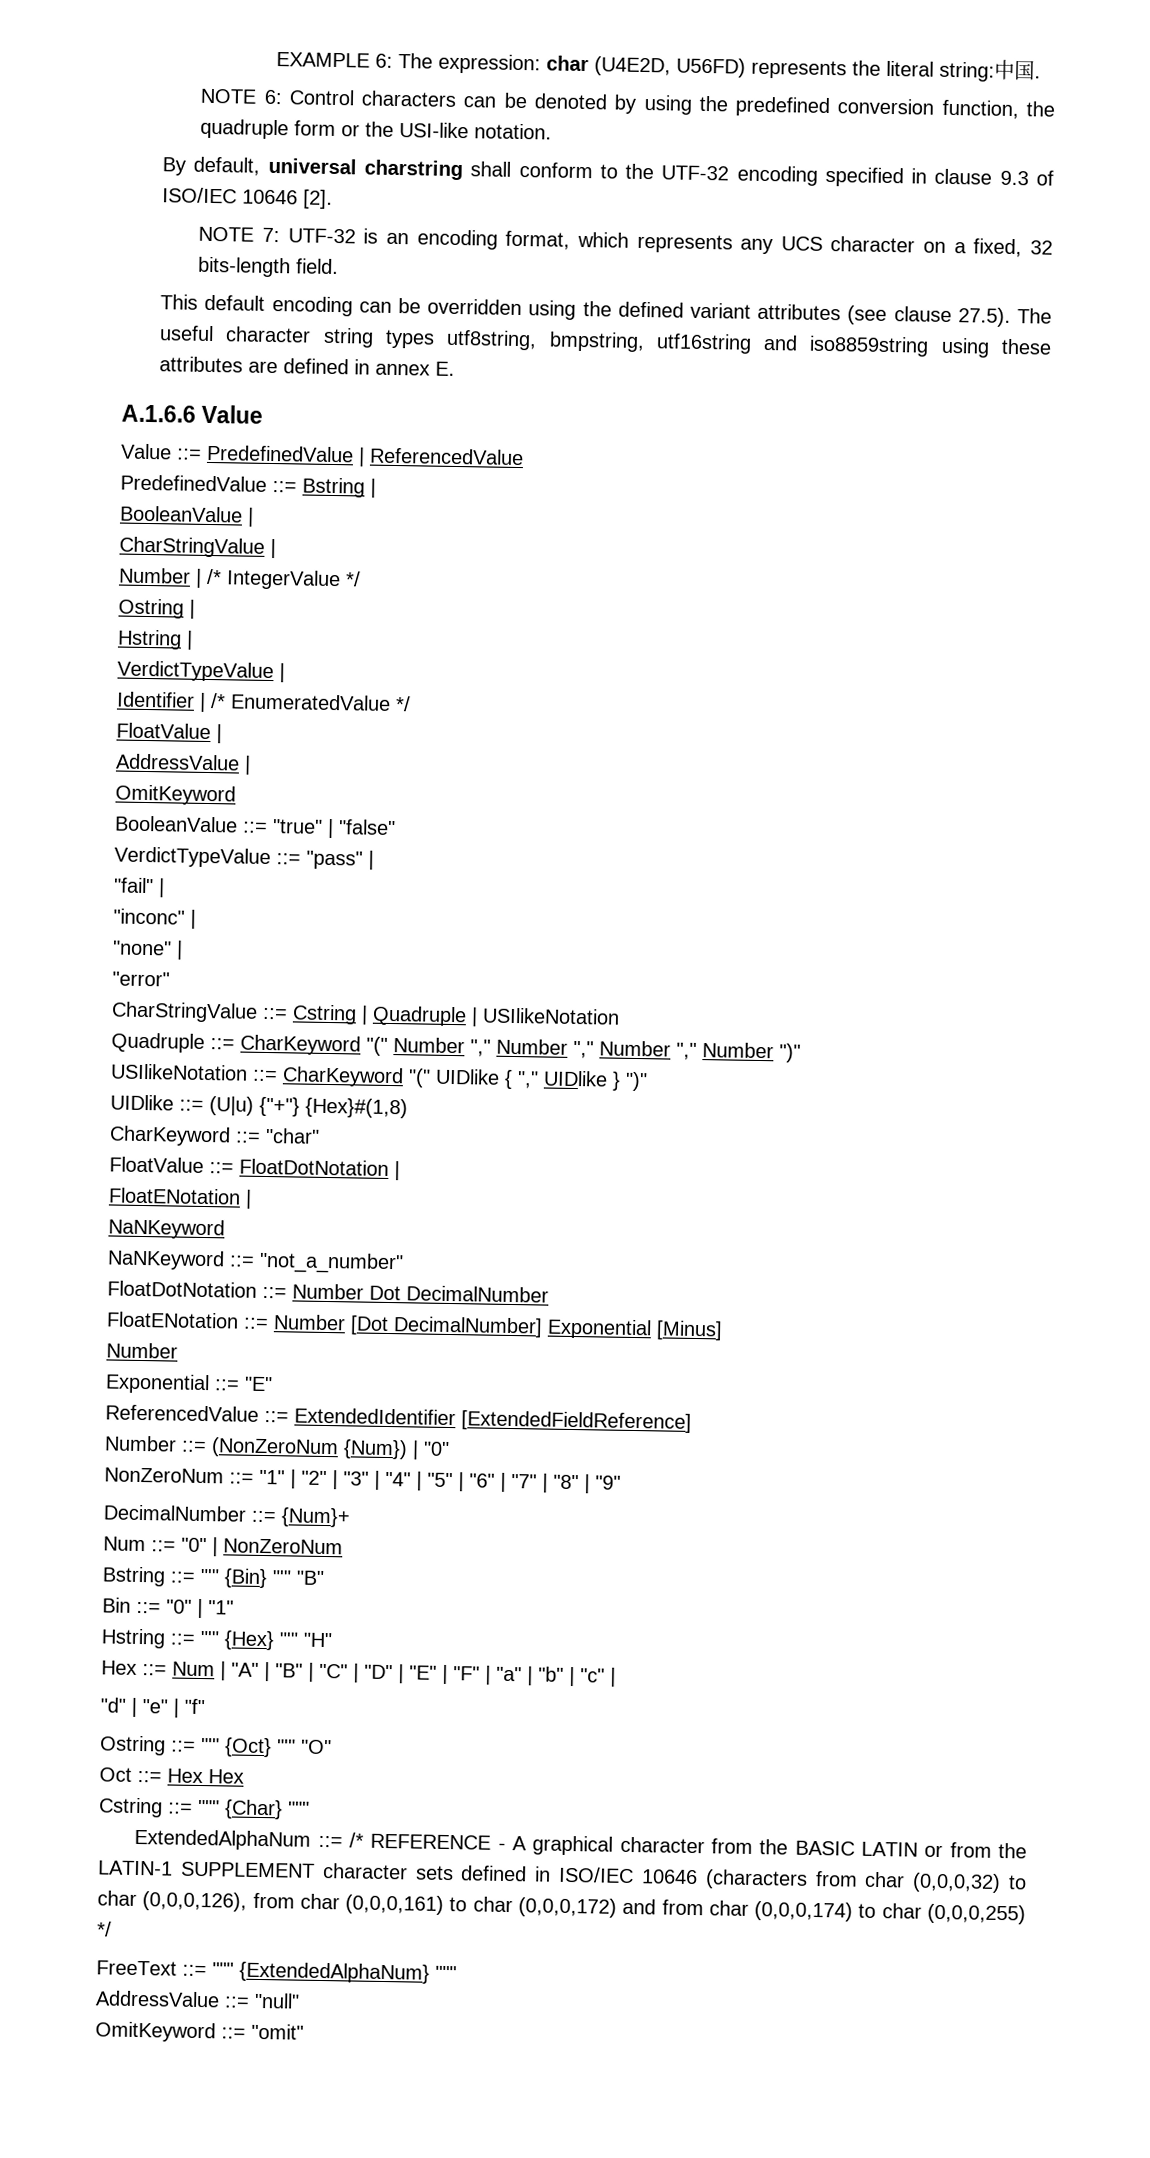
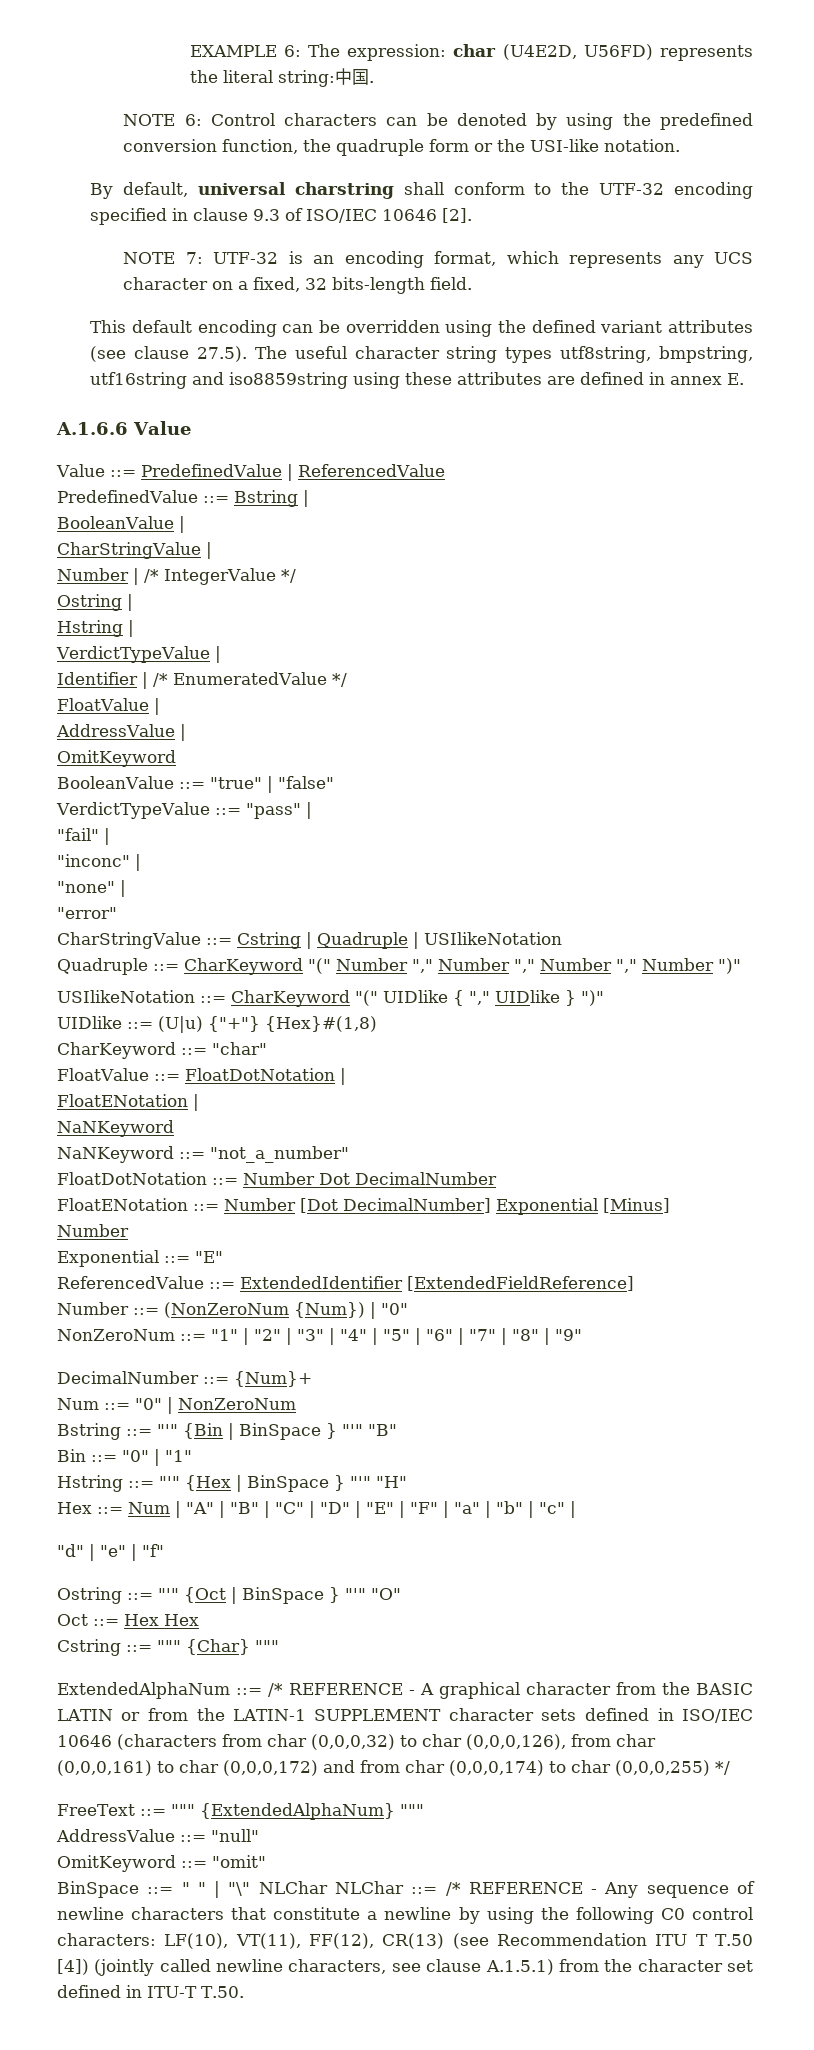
[224,1568,268,1589] {Bin} -> [183,1423,337,1440] {Bin | BinSpace }
[224,1630,274,1651] {Hex} -> [185,1475,345,1492] {Hex | BinSpace }
[224,1737,272,1758] {Oct} -> [184,1587,340,1604] {Oct | BinSpace }
(304, 2031) none -> [57,1881,756,1898] [57,1907,753,1924] [57,1933,754,1949] [57,1959,754,1976] [57,1985,244,1998] // BinSpace ::= " " | "\" NLChar NLChar ::= /* REFERENCE - Any sequence of newline characters that constitute a newline by using the following C0 control characters: LF(10), VT(11), FF(12), CR(13) (see Recommendation ITU T T.50 [4]) (jointly called newline characters, see clause A.1.5.1) from the character set defined in ITU-T T.50.

